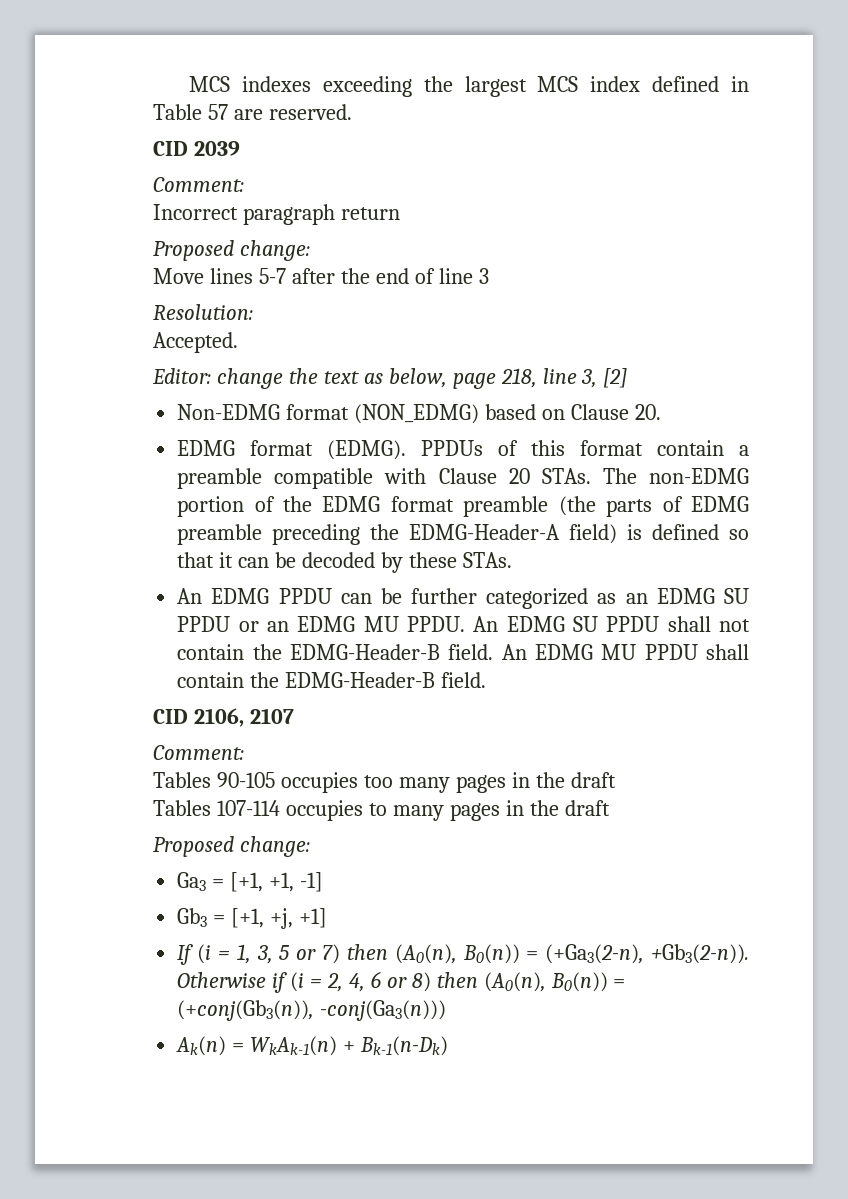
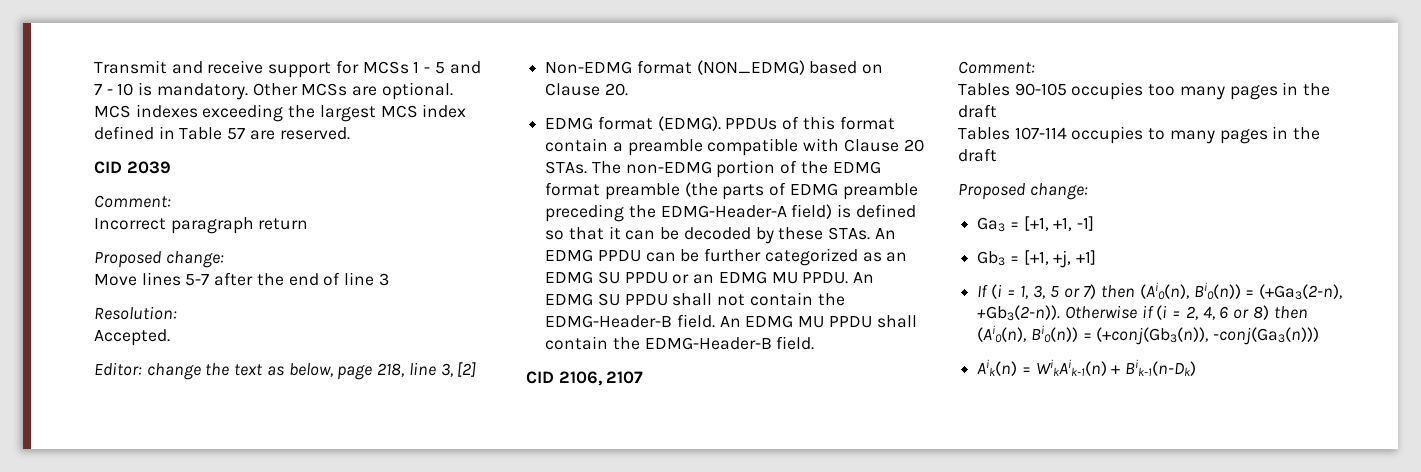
(189, 84) none -> [94,60,481,78] [94,82,453,100] Transmit and receive support for MCSs 1 - 5 and 7 - 10 is mandatory. Other MCSs are optional.
(512, 560) // -> (871, 233) none
[394,944,520,964] (A0(n), B0(n)) -> [1139,282,1241,300] (Ai0(n), Bi0(n))
[483,972,608,992] (A0(n), B0(n)) -> [977,325,1078,343] (Ai0(n), Bi0(n))
[176,1036,448,1056] Ak(n) = WkAk-1(n) + Bk-1(n-Dk) -> [977,359,1197,376] Aik(n) = WikAik-1(n) + Bik-1(n-Dk)

